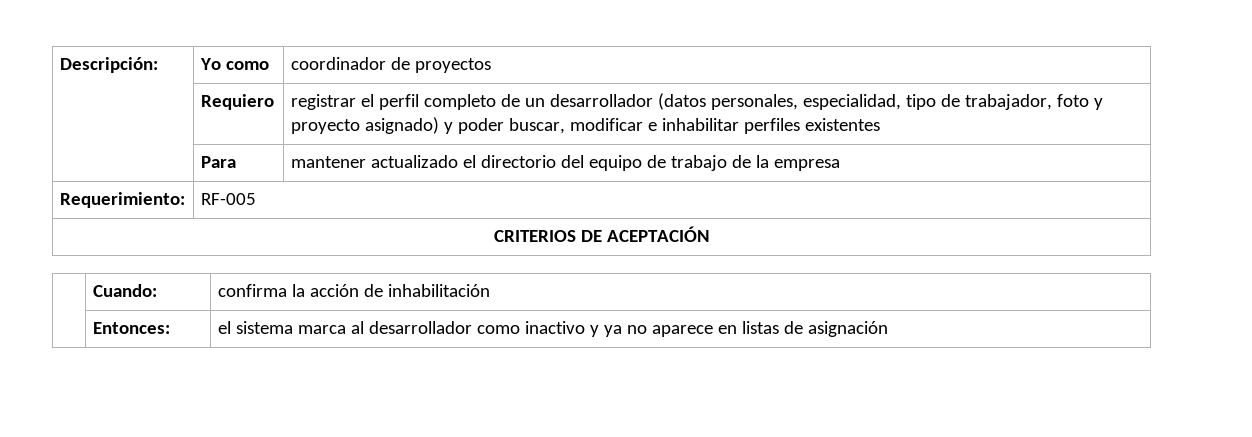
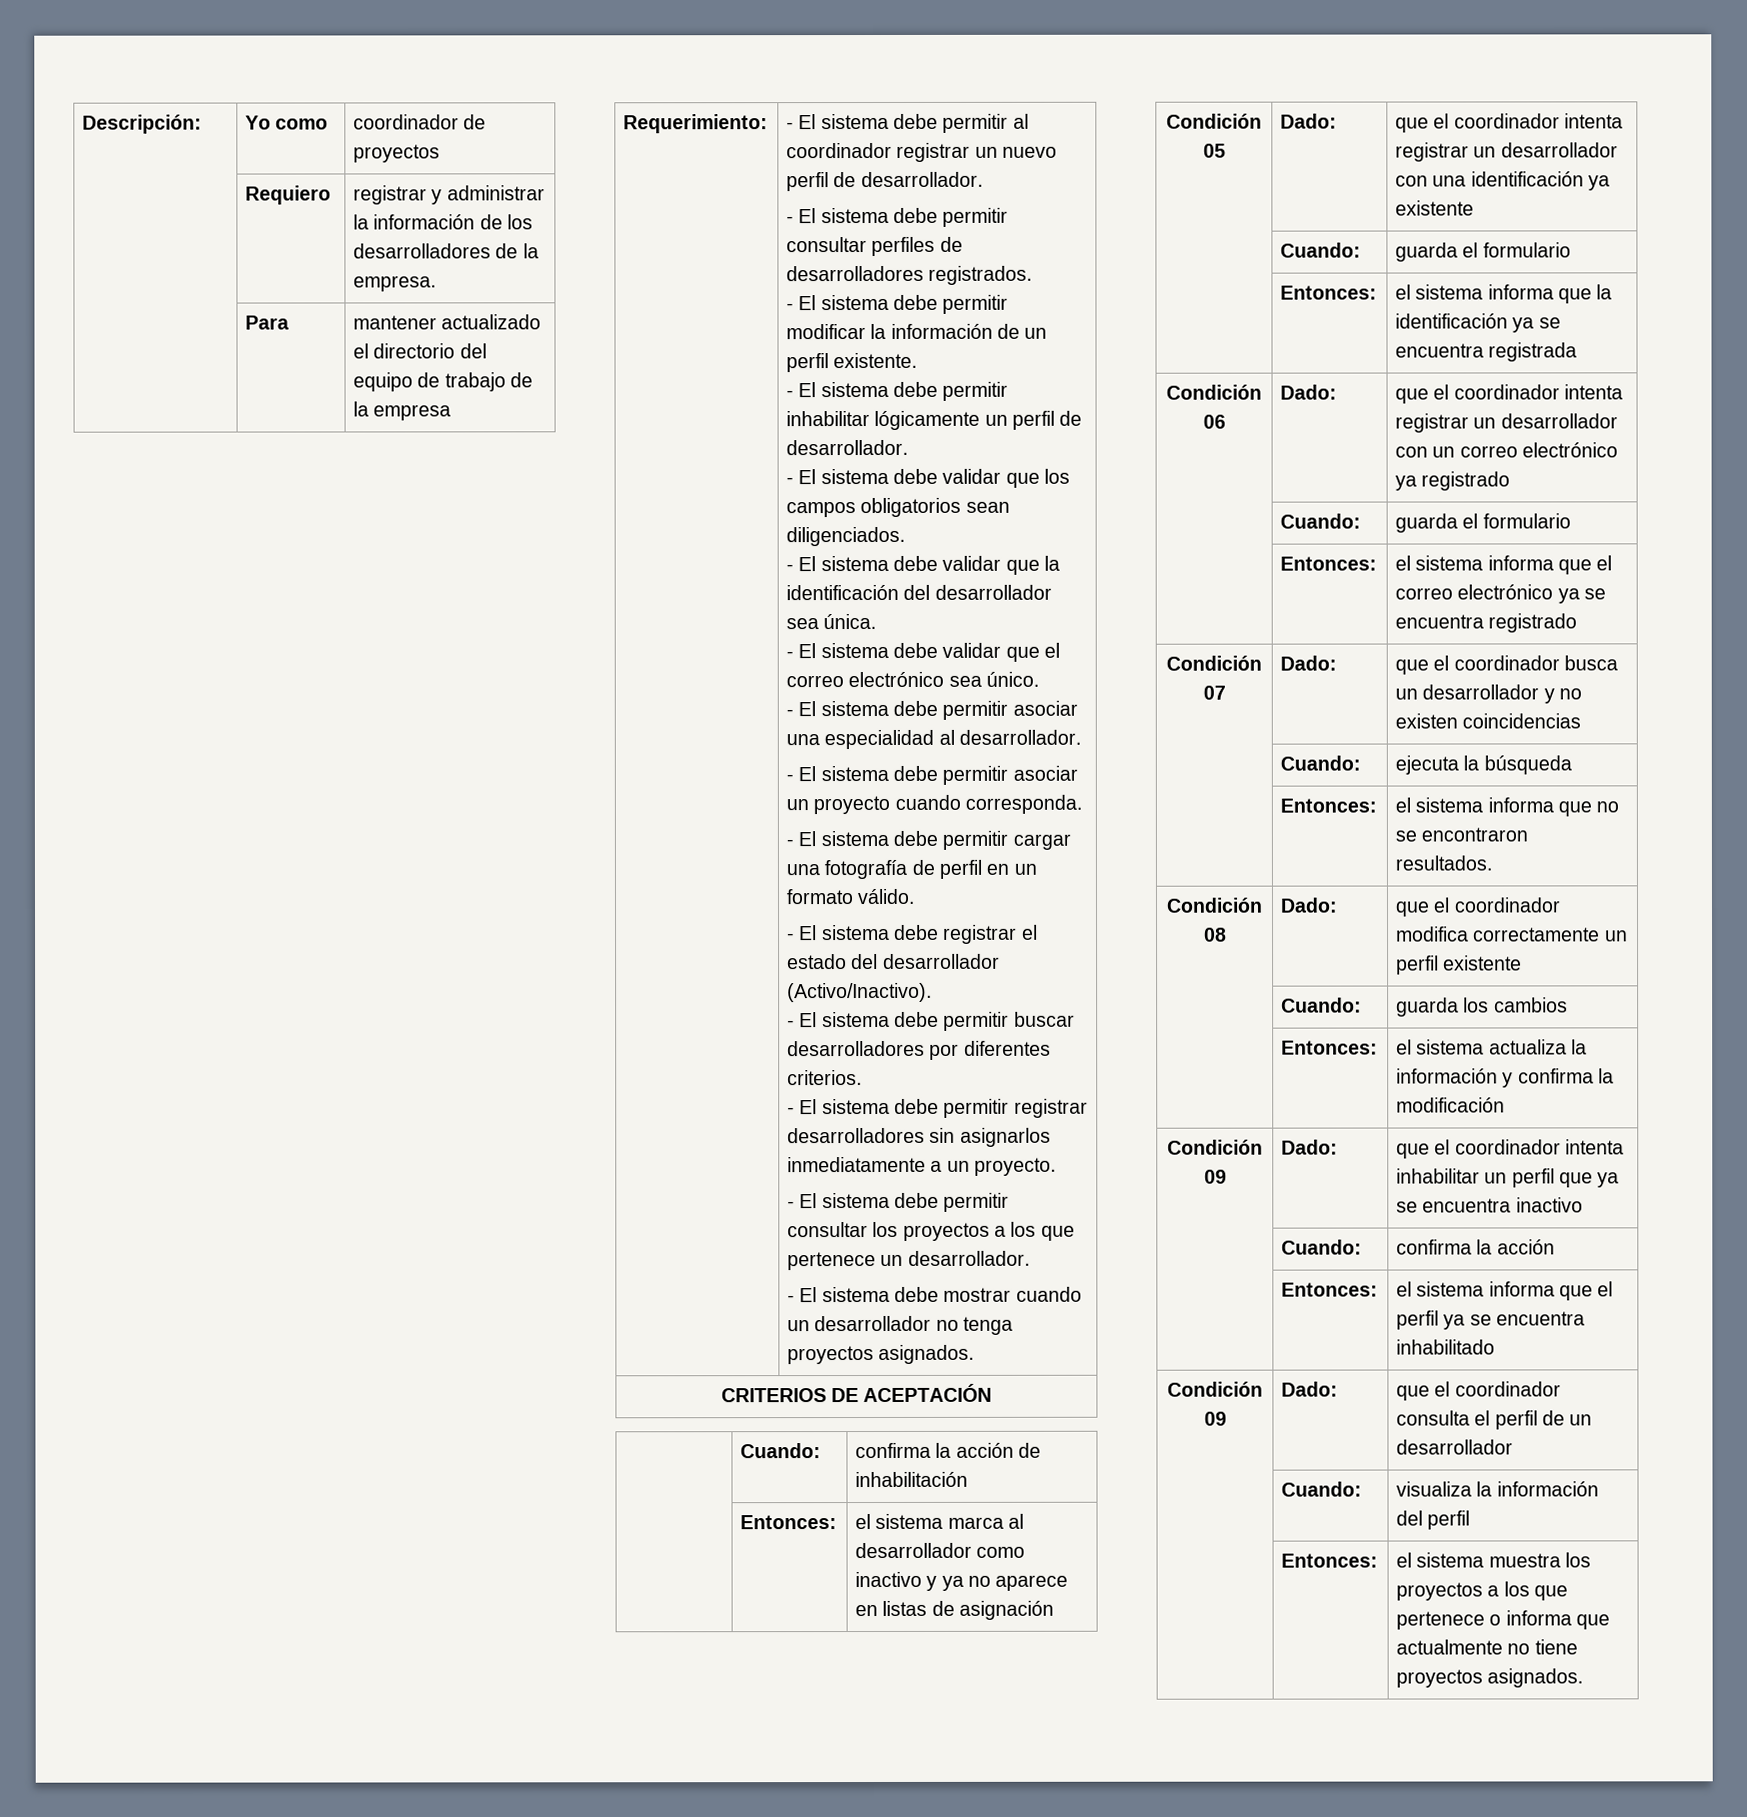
[360,93,1103,110] [290,117,880,134] el perfil completo de un desarrollador (datos personales, especialidad, tipo de trabajador, foto y proyecto asignado) y poder buscar, modificar e inhabilitar perfiles existentes -> [431,185,545,205] [353,214,534,230] [353,243,539,259] [353,275,437,292] y administrar la información de los desarrolladores de la empresa.
[200,193,256,205] RF-005 -> [786,113,1029,133] [786,142,1058,162] [786,171,983,192] [786,207,1009,227] [786,236,963,257] [786,265,1033,285] [786,294,1009,314] [786,323,1048,340] [786,352,918,373] [786,381,1009,401] [786,410,1083,430] [786,439,909,456] [786,468,1070,488] [786,497,1010,518] [786,526,906,547] [786,555,1060,575] [786,584,1052,601] [786,613,877,630] [786,642,1060,662] [786,671,1040,688] [786,700,1078,720] [786,729,1082,750] [786,765,1078,785] [786,794,1083,815] [786,830,1071,850] [786,859,1037,880] [786,888,915,905] [787,924,1038,944] [787,953,1000,970] [787,982,933,1003] [787,1011,1075,1031] [787,1040,1051,1060] [787,1070,863,1086] [787,1098,1088,1118] [787,1127,1051,1147] [787,1156,1057,1176] [787,1192,1010,1212] [787,1221,1075,1241] [787,1250,1030,1271] [787,1286,1082,1303] [787,1315,1014,1335] [787,1344,975,1365] - El sistema debe permitir al coordinador registrar un nuevo perfil de desarrollador. // - El sistema debe permitir consultar perfiles de desarrolladores registrados. // - El sistema debe permitir modificar la información de un perfil existente. // - El sistema debe permitir inhabilitar lógicamente un perfil de desarrollador. // - El sistema debe validar que los campos obligatorios sean diligenciados. // - El sistema debe validar que la identificación del desarrollador sea única. // - El sistema debe validar que el correo electrónico sea único. // - El sistema debe permitir asociar una especialidad al desarrollador. // - El sistema debe permitir asociar un proyecto cuando corresponda. // - El sistema debe permitir cargar una fotografía de perfil en un formato válido. // - El sistema debe registrar el estado del desarrollador (Activo/Inactivo). // - El sistema debe permitir buscar desarrolladores por diferentes criterios. // - El sistema debe permitir registrar desarrolladores sin asignarlos inmediatamente a un proyecto. // - El sistema debe permitir consultar los proyectos a los que pertenece un desarrollador. // - El sistema debe mostrar cuando un desarrollador no tenga proyectos asignados.
(888, 329) none -> [1166,113,1262,129] [1202,143,1226,158] [1280,113,1338,129] [1395,113,1624,133] [1395,142,1618,162] [1395,171,1611,191] [1395,200,1475,216] [1280,242,1362,258] [1395,242,1571,262] [1280,285,1378,300] [1395,284,1613,304] [1395,313,1561,333] [1395,342,1578,362] [1166,384,1262,400] [1202,414,1226,429] [1280,384,1338,400] [1395,384,1624,404] [1395,413,1618,433] [1395,442,1619,458] [1395,471,1511,491] [1280,513,1362,529] [1395,513,1571,533] [1280,556,1378,571] [1395,555,1613,575] [1395,584,1607,604] [1395,613,1578,633] [1166,655,1262,671] [1202,685,1226,700] [1280,655,1338,671] [1395,655,1619,675] [1395,684,1583,704] [1395,713,1582,729] [1280,755,1362,771] [1395,755,1572,775] [1280,798,1378,813] [1395,797,1620,817] [1395,827,1529,842] [1395,855,1493,871] [1166,897,1263,913] [1203,927,1227,942] [1280,897,1339,913] [1395,897,1561,917] [1396,926,1628,942] [1396,955,1523,975] [1281,997,1363,1013] [1396,997,1568,1017] [1281,1040,1379,1055] [1396,1039,1588,1055] [1396,1068,1615,1088] [1396,1097,1506,1113] [1167,1139,1263,1155] [1203,1169,1227,1184] [1281,1139,1339,1155] [1396,1139,1625,1159] [1396,1168,1620,1188] [1396,1197,1583,1213] [1281,1239,1363,1255] [1396,1239,1555,1255] [1281,1282,1379,1297] [1396,1281,1614,1301] [1396,1310,1586,1330] [1396,1339,1496,1355] [1167,1381,1263,1397] [1203,1411,1227,1426] [1281,1381,1339,1397] [1396,1381,1561,1401] [1396,1410,1593,1430] [1396,1439,1514,1455] [1281,1481,1363,1497] [1396,1481,1599,1497] [1396,1510,1471,1530] [1281,1553,1379,1568] [1396,1552,1592,1568] [1396,1581,1569,1601] [1396,1610,1611,1630] [1396,1639,1578,1655] [1396,1668,1584,1688] // Condición 05 | Dado: | que el coordinador intenta registrar un desarrollador con una identificación ya existente // | Cuando: | guarda el formulario // | Entonces: | el sistema informa que la identificación ya se encuentra registrada // Condición 06 | Dado: | que el coordinador intenta registrar un desarrollador con un correo electrónico ya registrado // | Cuando: | guarda el formulario // | Entonces: | el sistema informa que el correo electrónico ya se encuentra registrado // Condición 07 | Dado: | que el coordinador busca un desarrollador y no existen coincidencias // | Cuando: | ejecuta la búsqueda // | Entonces: | el sistema informa que no se encontraron resultados. // Condición 08 | Dado: | que el coordinador modifica correctamente un perfil existente // | Cuando: | guarda los cambios // | Entonces: | el sistema actualiza la información y confirma la modificación // Condición 09 | Dado: | que el coordinador intenta inhabilitar un perfil que ya se encuentra inactivo // | Cuando: | confirma la acción // | Entonces: | el sistema informa que el perfil ya se encuentra inhabilitado // Condición 09 | Dado: | que el coordinador consulta el perfil de un desarrollador // | Cuando: | visualiza la información del perfil // | Entonces: | el sistema muestra los proyectos a los que pertenece o informa que actualmente no tiene proyectos asignados.

